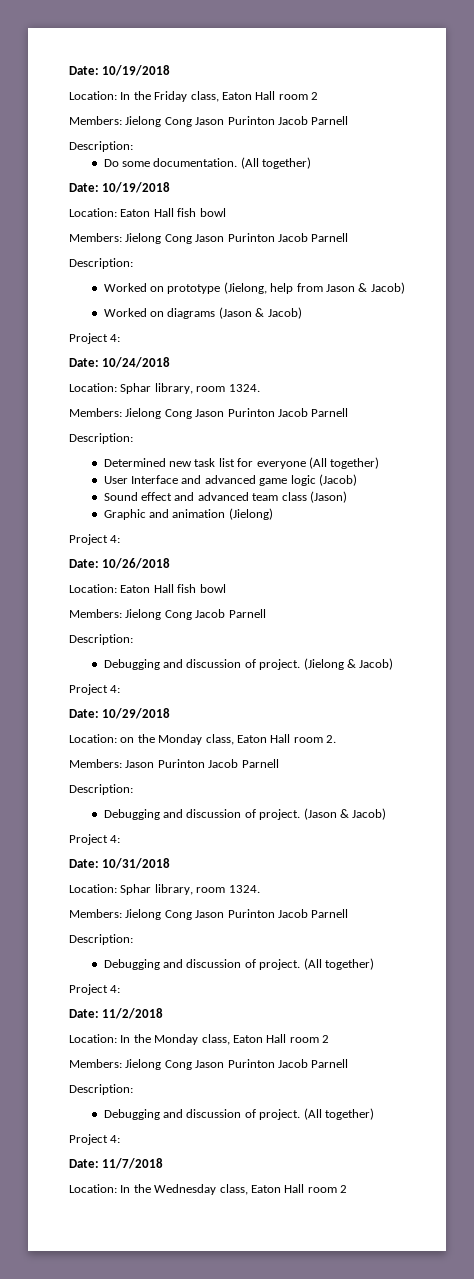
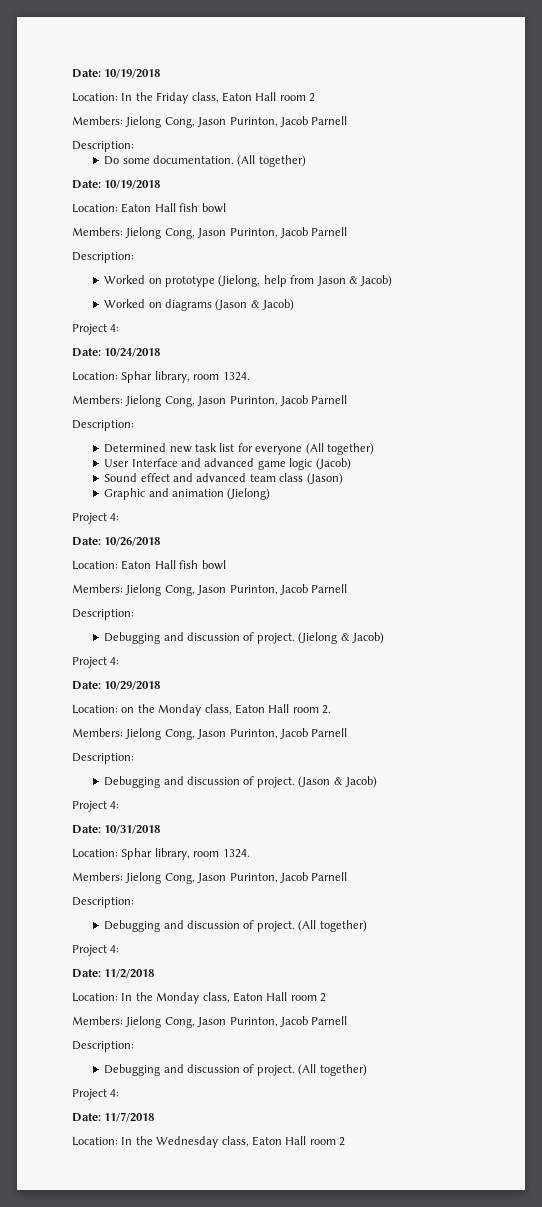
[164,116,275,127] Cong Jason Purinton -> [164,117,278,128] Cong, Jason Purinton,
[164,233,275,244] Cong Jason Purinton -> [164,228,278,239] Cong, Jason Purinton,
[164,408,275,419] Cong Jason Purinton -> [164,396,278,407] Cong, Jason Purinton,
[164,610,192,620] Cong -> [164,585,278,596] Cong, Jason Purinton,
[125,759,205,768] Jason Purinton -> [125,728,278,740] Jielong Cong, Jason Purinton,
[164,909,275,920] Cong Jason Purinton -> [164,873,278,884] Cong, Jason Purinton,
[164,1059,275,1070] Cong Jason Purinton -> [164,1017,278,1028] Cong, Jason Purinton,

